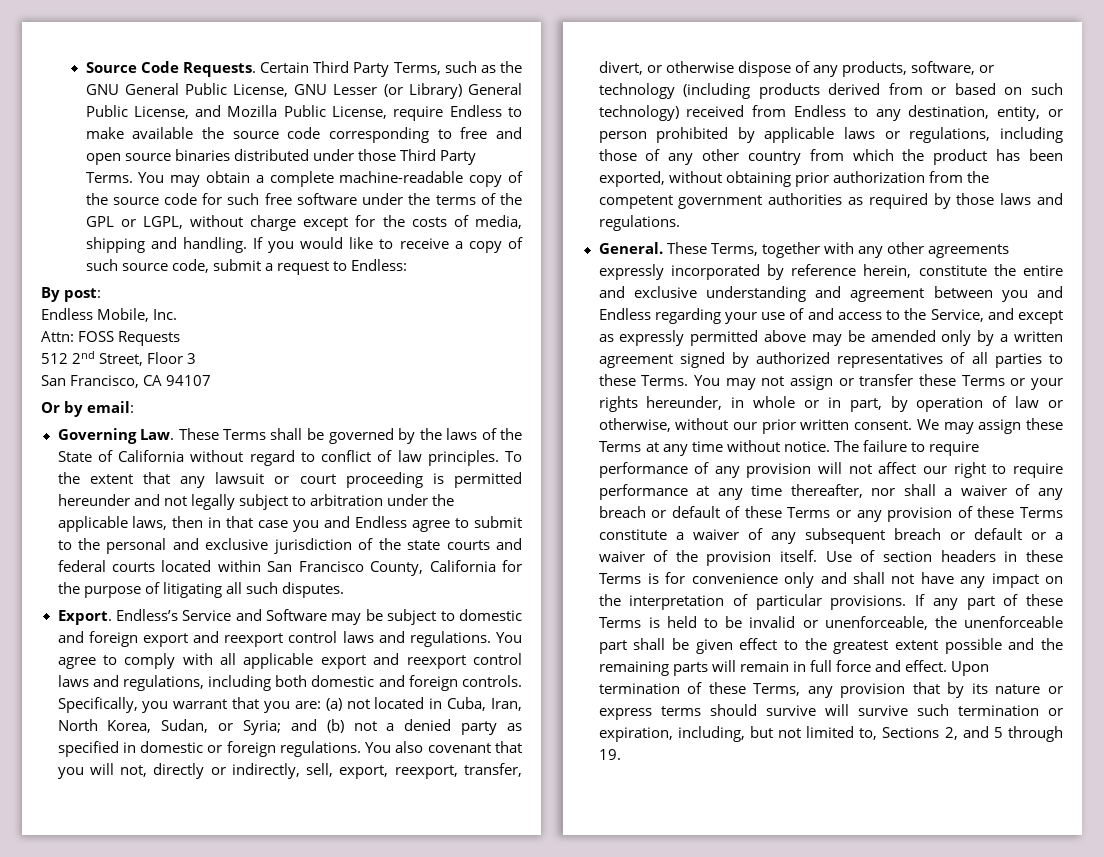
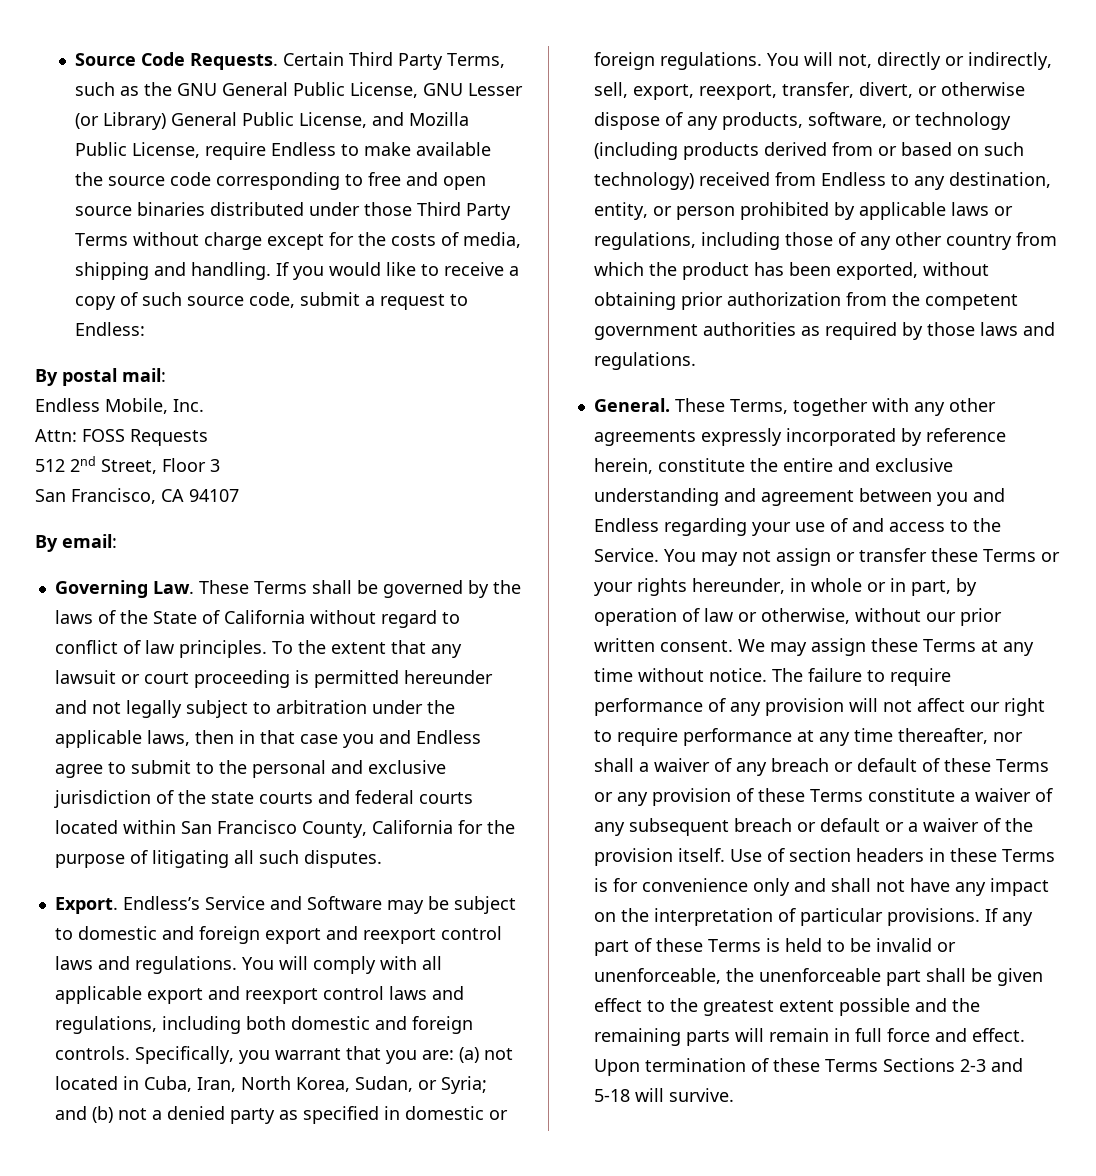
[85,171,523,187] [85,193,522,205] [85,216,183,229] Terms. You may obtain a complete machine-readable copy of the source code for such free software under the terms of the GPL or LGPL, -> [74,233,128,246] Terms
[64,288,102,302] post: -> [62,368,166,386] postal mail:
[41,401,84,417] Or by -> [35,535,58,552] By
[57,655,117,669] agree to -> [278,956,308,970] will
[395,741,522,753] [57,767,84,779] also covenant that you -> (799, 59) none
[930,308,1063,324] [598,330,1063,346] [598,352,1063,368] [598,374,689,386] Service, and except as expressly permitted above may be amended only by a written agreement signed by authorized representatives of all parties to these Terms. -> [593,548,659,562] Service.
[753,682,1063,698] [598,704,1063,720] [598,726,1063,742] [598,749,621,760] Terms, any provision that by its nature or express terms should survive will survive such termination or expiration, including, but not limited to, Sections 2, and 5 through 19. -> [824,1058,1023,1072] [593,1088,734,1102] Terms Sections 2-3 and 5-18 will survive.

